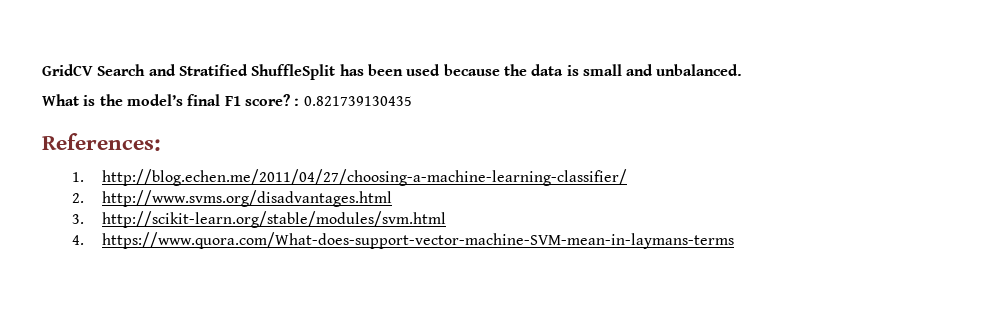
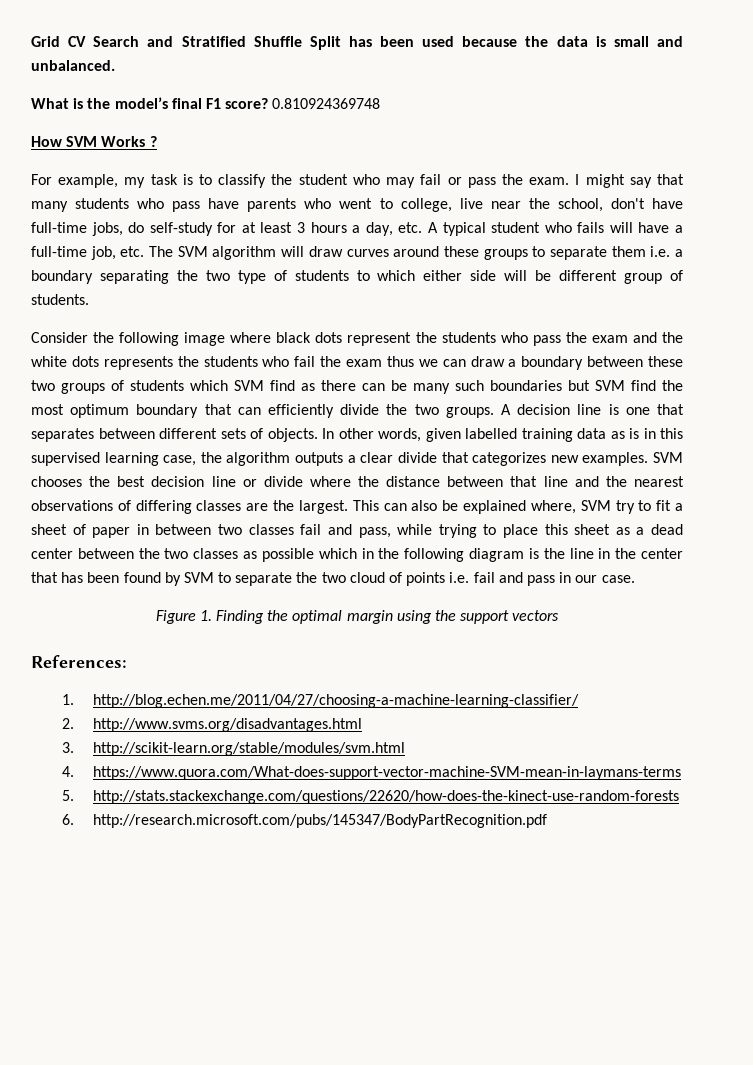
[42,64,93,76] GridCV -> [31,36,87,47] Grid CV
[251,64,336,80] ShuffleSplit -> [253,36,341,50] Shuffle Split
[294,96,412,106] : 0.821739130435 -> [272,98,381,109] [31,136,157,147] [31,174,685,188] [31,198,683,212] [31,222,683,236] [31,246,683,260] [31,270,683,284] [31,294,89,305] [31,332,683,346] [31,356,683,370] [31,380,683,394] [31,404,685,418] [31,428,683,442] [31,452,684,466] [31,476,684,487] [31,500,684,514] [31,524,683,538] [31,548,684,562] [31,572,635,586] [155,610,560,624] 0.810924369748 // How SVM Works ? // For example, my task is to classify the student who may fail or pass the exam. I might say that many students who pass have parents who went to college, live near the school, don't have full-time jobs, do self-study for at least 3 hours a day, etc. A typical student who fails will have a full-time job, etc. The SVM algorithm will draw curves around these groups to separate them i.e. a boundary separating the two type of students to which either side will be different group of students. // Consider the following image where black dots represent the students who pass the exam and the white dots represents the students who fail the exam thus we can draw a boundary between these two groups of students which SVM find as there can be many such boundaries but SVM find the most optimum boundary that can efficiently divide the two groups. A decision line is one that separates between different sets of objects. In other words, given labelled training data as is in this supervised learning case, the algorithm outputs a clear divide that categorizes new examples. SVM chooses the best decision line or divide where the distance between that line and the nearest observations of differing classes are the largest. This can also be explained where, SVM try to fit a sheet of paper in between two classes fail and pass, while trying to place this sheet as a dead center between the two classes as possible which in the following diagram is the line in the center that has been found by SVM to separate the two cloud of points i.e. fail and pass in our case. // Figure 1. Finding the optimal margin using the support vectors
(734, 240) none -> [61,790,679,804] [61,814,547,828] // 5. http://stats.stackexchange.com/questions/22620/how-does-the-kinect-use-random-forests // 6. http://research.microsoft.com/pubs/145347/BodyPartRecognition.pdf

